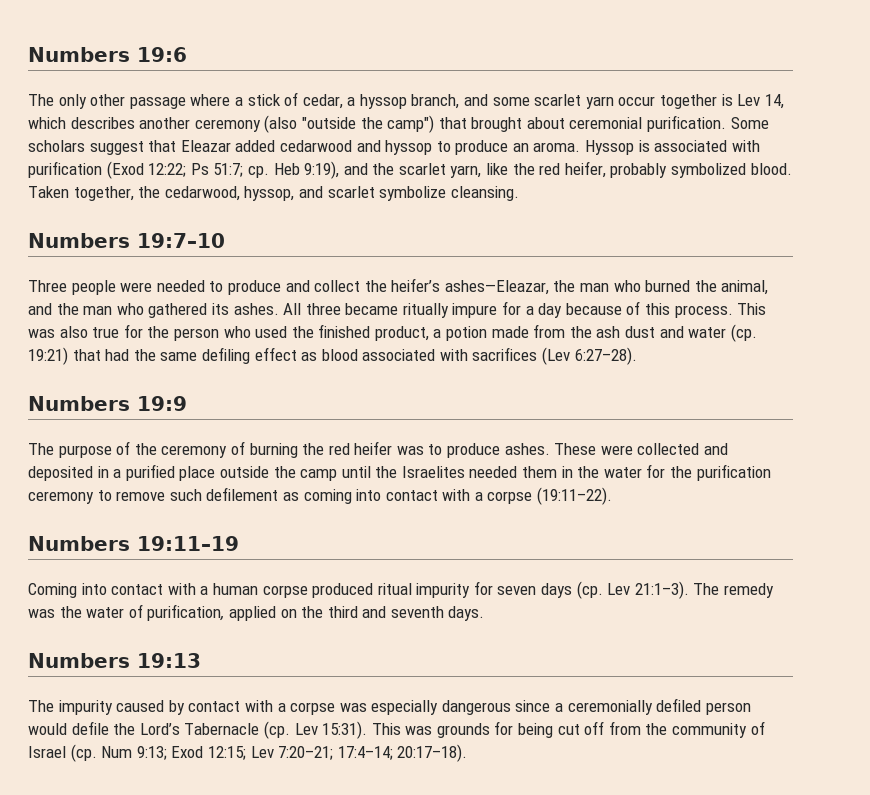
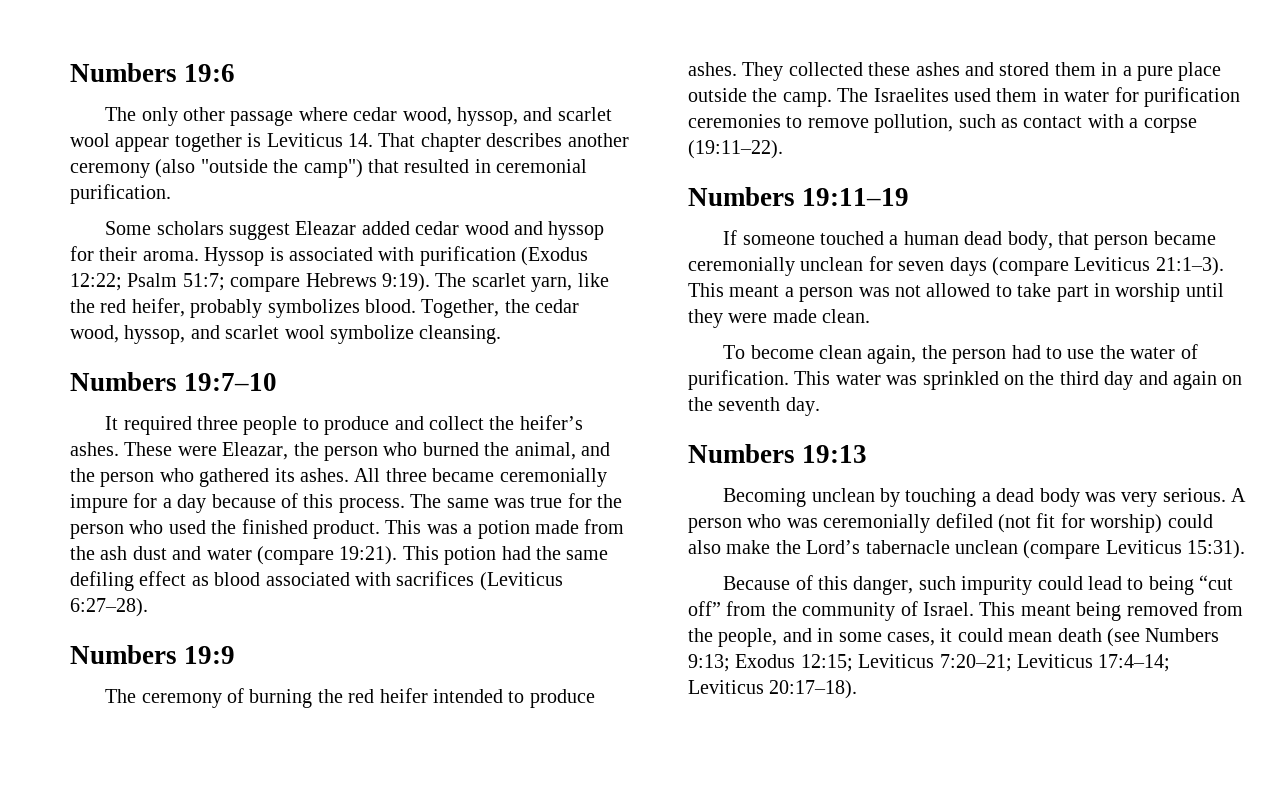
[234,92,784,109] [28,117,66,129] a stick of cedar, a hyssop branch, and some scarlet yarn occur together is Lev 14, which -> [353,107,612,126] [70,133,481,152] cedar wood, hyssop, and scarlet wool appear together is Leviticus 14. That chapter
[471,117,565,132] brought about -> [404,159,491,173] resulted in
(727, 123) none -> (171, 194) //
[148,140,177,152] that -> (291, 231) none
[279,140,529,155] cedarwood and hyssop to produce an -> [415,221,605,240] [70,246,138,261] cedar wood and hyssop for their
[106,161,395,179] (Exod 12:22; Ps 51:7; cp. Heb 9:19), and the -> [521,247,589,266] [70,273,467,292] (Exodus 12:22; Psalm 51:7; compare Hebrews 9:19). The
[671,163,792,178] [28,186,375,201] symbolized blood. Taken together, the cedarwood, hyssop, and scarlet -> [267,299,580,318] [70,325,325,344] symbolizes blood. Together, the cedar wood, hyssop, and scarlet wool
[28,280,205,295] Three people were needed -> [105,416,298,435] It required three people
[444,280,610,295] ashes—Eleazar, the man -> [70,442,378,461] ashes. These were Eleazar, the person
[83,306,113,315] man -> [100,472,155,487] person
[402,303,449,318] ritually -> [499,468,607,487] ceremonially
[737,303,767,315] [28,326,88,338] This was also -> [410,494,525,508] The same was
[374,326,429,341] product, -> [313,520,458,539] product. This was
[730,324,757,342] [28,347,101,365] (cp. 19:21) that -> [257,546,497,565] (compare 19:21). This potion
[542,347,571,365] (Lev -> [479,572,563,591] (Leviticus
[58,441,157,458] purpose of the -> (137, 696) none
[396,446,424,455] was -> [433,689,504,703] intended
[554,443,729,455] [28,466,93,481] These were collected and deposited -> [742,62,1096,81] They collected these ashes and stored them
[125,464,175,481] purified -> [1137,66,1173,81] pure
[300,466,600,481] camp until the Israelites needed them in the -> [782,88,1059,107] camp. The Israelites used them in
[670,464,771,481] [28,487,382,504] the purification ceremony to remove such defilement as coming into -> [1144,87,1240,107] [688,114,1018,133] purification ceremonies to remove pollution, such as
[28,581,775,599] [28,604,485,621] [28,653,201,668] [28,698,751,715] [28,721,765,739] [28,744,393,762] Coming into contact with a human corpse produced ritual impurity for seven days (cp. Lev 21:1–3). The remedy was the water of purification, applied on the third and seventh days. // Numbers 19:13 // The impurity caused by contact with a corpse was especially dangerous since a ceremonially defiled person would defile the Lord’s Tabernacle (cp. Lev 15:31). This was grounds for being cut off from the community of Israel (cp. Num 9:13; Exod 12:15; Lev 7:20–21; 17:4–14; -> [723,230,1216,250] [688,256,1224,276] [688,283,1224,302] [688,309,871,328] [723,344,1198,364] [688,370,1243,390] [688,397,820,416] [688,444,868,463] [723,488,1247,507] [688,513,1213,533] [688,540,1246,559] [723,575,1234,595] [688,601,1243,621] [688,628,1220,647] [688,654,1171,672] [688,680,764,694] If someone touched a human dead body, that person became ceremonially unclean for seven days (compare Leviticus 21:1–3). This meant a person was not allowed to take part in worship until they were made clean. // To become clean again, the person had to use the water of purification. This water was sprinkled on the third day and again on the seventh day. // Numbers 19:13 // Becoming unclean by touching a dead body was very serious. A person who was ceremonially defiled (not fit for worship) could also make the Lord’s tabernacle unclean (compare Leviticus 15:31). // Because of this danger, such impurity could lead to being “cut off” from the community of Israel. This meant being removed from the people, and in some cases, it could mean death (see Numbers 9:13; Exodus 12:15; Leviticus 7:20–21; Leviticus 17:4–14; Leviticus

